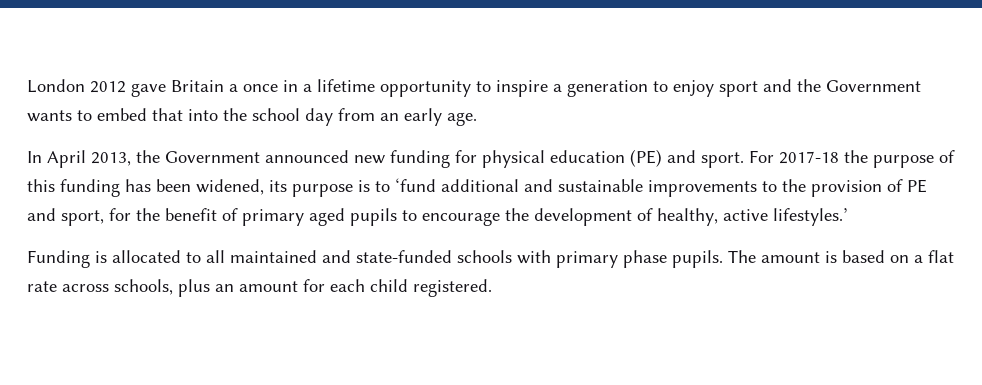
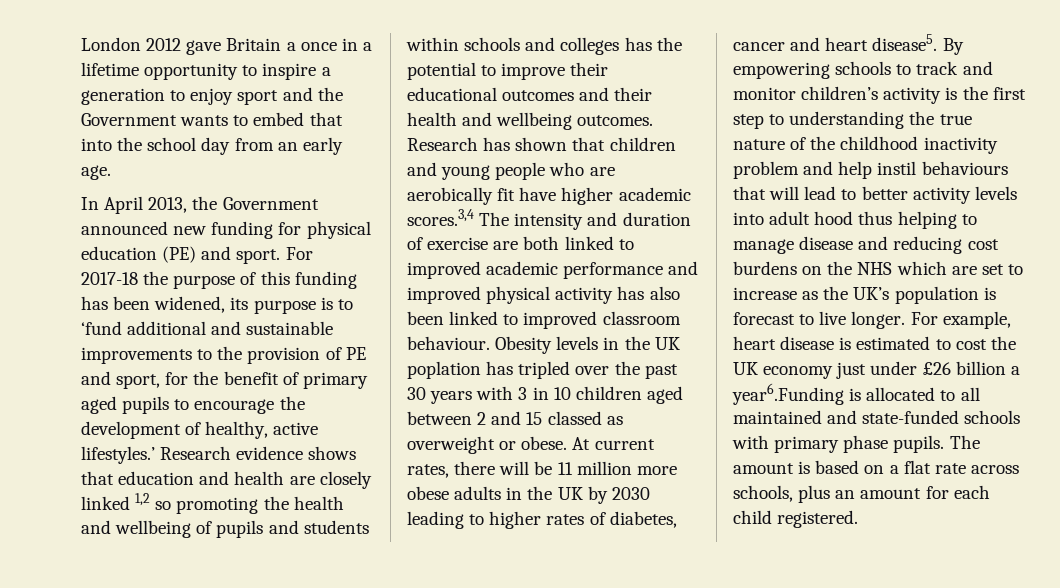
[27,250,90,268] // Funding -> [160,446,357,460] [81,471,372,489] [81,493,344,514] [81,520,369,538] [406,37,682,55] [407,62,609,80] [407,87,653,101] [407,112,654,130] [407,137,676,151] [407,162,615,180] [407,187,691,205] [407,209,691,230] [407,236,634,250] [407,261,699,279] [407,286,680,304] [407,311,681,329] [407,336,680,354] [407,361,678,379] [407,386,683,404] [407,411,623,425] [407,436,655,454] [407,461,677,478] [407,486,650,504] [407,511,677,529] [733,34,964,55] [733,61,993,79] [733,86,1026,104] [733,111,972,129] [733,136,998,154] [733,161,1008,179] [733,186,1017,204] [733,211,977,229] [733,236,999,254] [733,261,1023,275] [733,286,996,304] [733,311,1011,329] [733,336,1016,350] [733,361,1020,379] [732,383,844,405] Research evidence shows that education and health are closely linked 1,2 so promoting the health and wellbeing of pupils and students within schools and colleges has the potential to improve their educational outcomes and their health and wellbeing outcomes. Research has shown that children and young people who are aerobically fit have higher academic scores.3,4 The intensity and duration of exercise are both linked to improved academic performance and improved physical activity has also been linked to improved classroom behaviour. Obesity levels in the UK poplation has tripled over the past 30 years with 3 in 10 children aged between 2 and 15 classed as overweight or obese. At current rates, there will be 11 million more obese adults in the UK by 2030 leading to higher rates of diabetes, cancer and heart disease5. By empowering schools to track and monitor children’s activity is the first step to understanding the true nature of the childhood inactivity problem and help instil behaviours that will lead to better activity levels into adult hood thus helping to manage disease and reducing cost burdens on the NHS which are set to increase as the UK’s population is forecast to live longer. For example, heart disease is estimated to cost the UK economy just under £26 billion a year6.Funding

